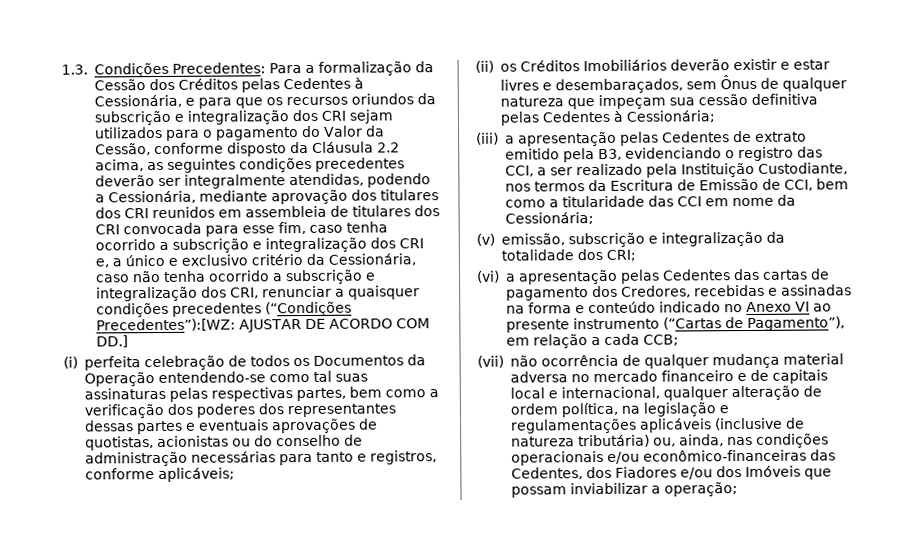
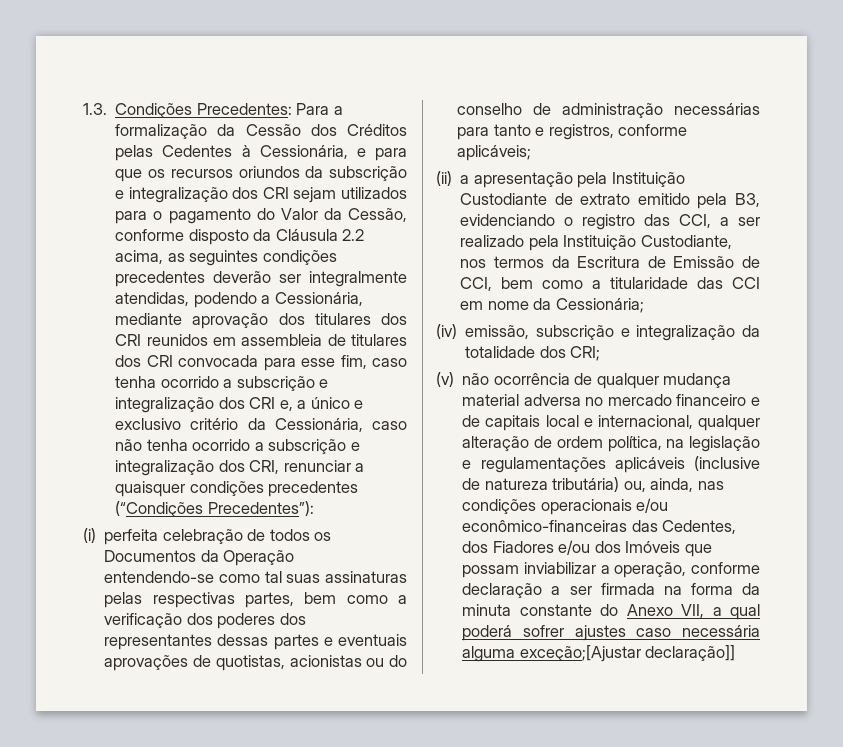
[95,318,430,333] [95,335,128,348] Precedentes”):[WZ: AJUSTAR DE ACORDO COM DD.] -> [207,501,314,516] Precedentes”):
[499,58,830,72] [499,74,847,94] [499,93,818,110] [499,110,715,126] [476,131,730,147] os Créditos Imobiliários deverão existir e estar livres e desembaraçados, sem Ônus de qualquer natureza que impeçam sua cessão definitiva pelas Cedentes à Cessionária; // (iii) a apresentação pelas Cedentes -> [460,172,685,188] [460,193,548,205] a apresentação pela Instituição Custodiante
[476,233,495,246] (v) -> [436,324,457,339] (iv)
[476,268,830,285] [505,284,852,301] [505,301,832,314] [505,316,845,333] [505,333,679,349] [477,355,504,368] (vi) a apresentação pelas Cedentes das cartas de pagamento dos Credores, recebidas e assinadas na forma e conteúdo indicado no Anexo VI ao presente instrumento (“Cartas de Pagamento”), em relação a cada CCB; // (vii) -> [436,372,454,387] (v)
[663,482,738,497] operação; -> [614,562,760,578] [462,583,760,598] [462,604,760,620] [462,625,760,641] [462,645,736,662] operação, conforme declaração a ser firmada na forma da minuta constante do Anexo VII, a qual poderá sofrer ajustes caso necessária alguma exceção;[Ajustar declaração]]

